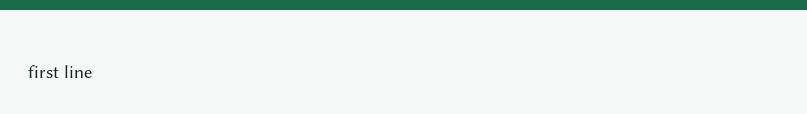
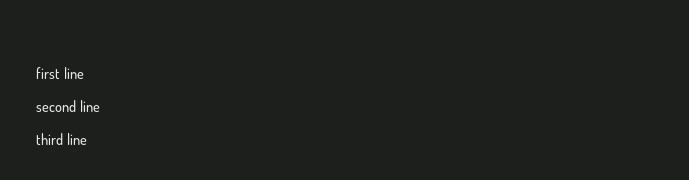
(92, 71) none -> [36,100,100,112] [36,133,87,145] // second line // third line

